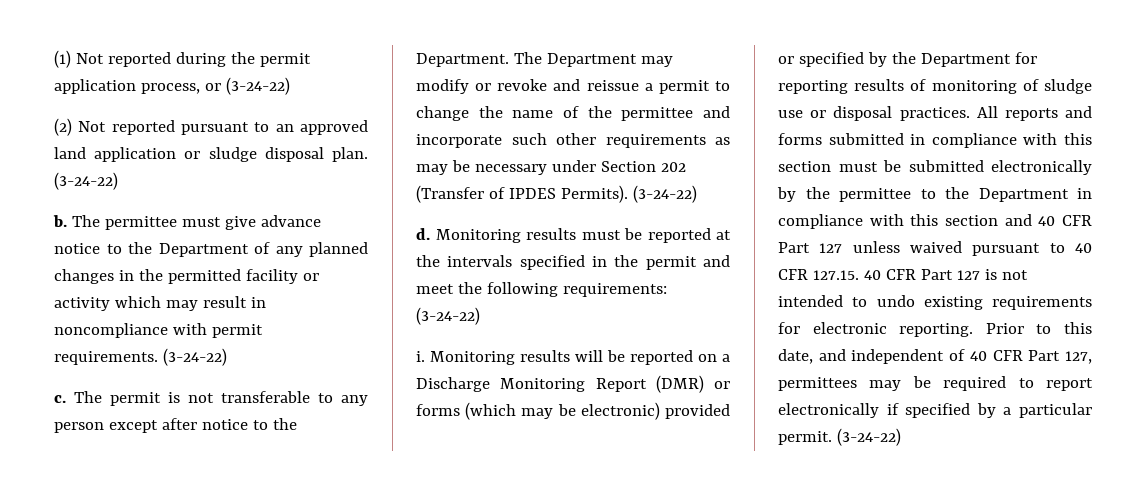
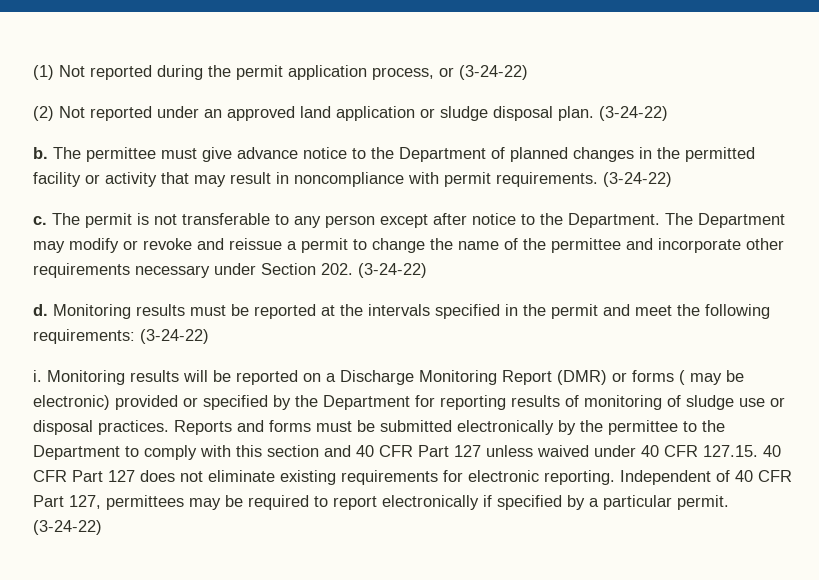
[181,122,270,135] pursuant to -> [157,106,199,118] under
[275,246,303,257] any -> (505, 153) none
[114,296,161,308] which -> [161,172,189,184] that
[511,133,547,145] such -> (741, 245) none
[715,137,730,145] [416,160,686,175] [416,185,628,203] as may be necessary under Section 202 (Transfer of IPDES Permits). -> [135,263,353,278] necessary under Section 202.
[465,402,517,420] (which -> [679,370,685,385] (
[976,106,1092,121] [778,133,1092,148] [778,161,831,172] All reports and forms submitted in compliance with this section -> [174,420,311,435] Reports and forms
[1077,188,1092,199] [778,214,863,229] in compliance -> [125,445,197,460] to comply
[972,243,1065,256] pursuant to -> [594,445,636,457] under
[984,269,1028,280] [778,295,915,307] is not intended to undo -> [140,470,275,482] does not eliminate
[985,322,1092,334] [778,349,945,364] Prior to this date, and independent -> [620,470,711,485] Independent

